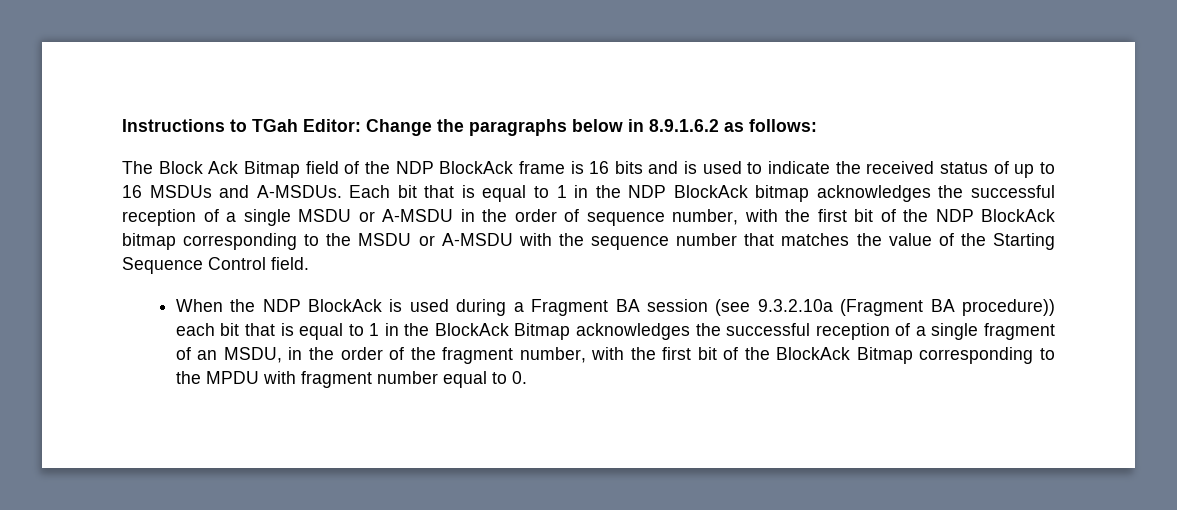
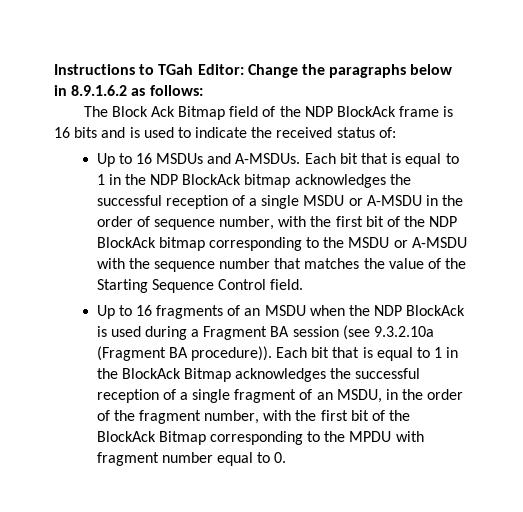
[993,161,1035,178] of up -> [378,127,396,138] [96,153,115,167] of: // Up
[175,299,223,312] When -> [96,305,345,319] Up to 16 fragments of an MSDU when
[962,299,1055,316] [175,323,215,336] procedure)) each -> [190,346,308,361] procedure)). Each

